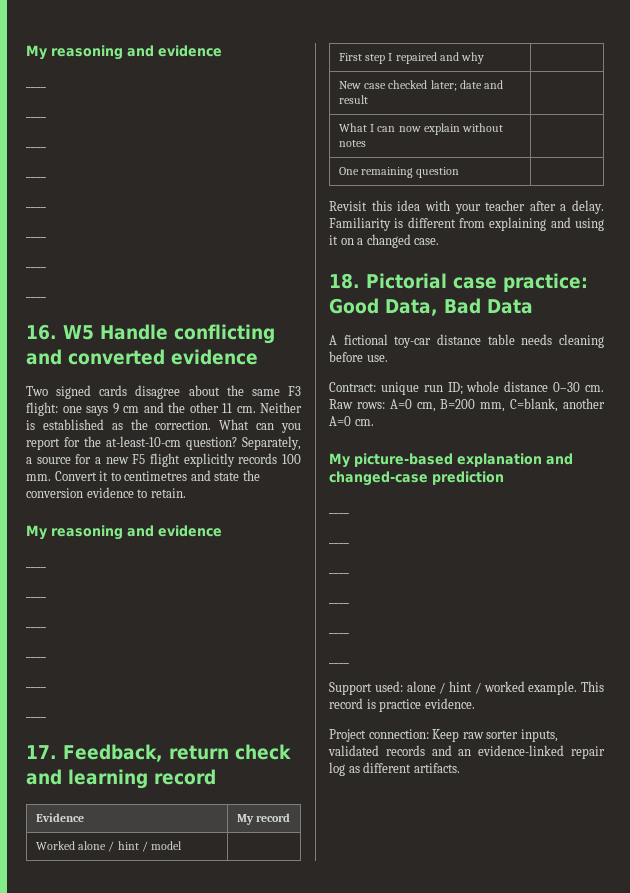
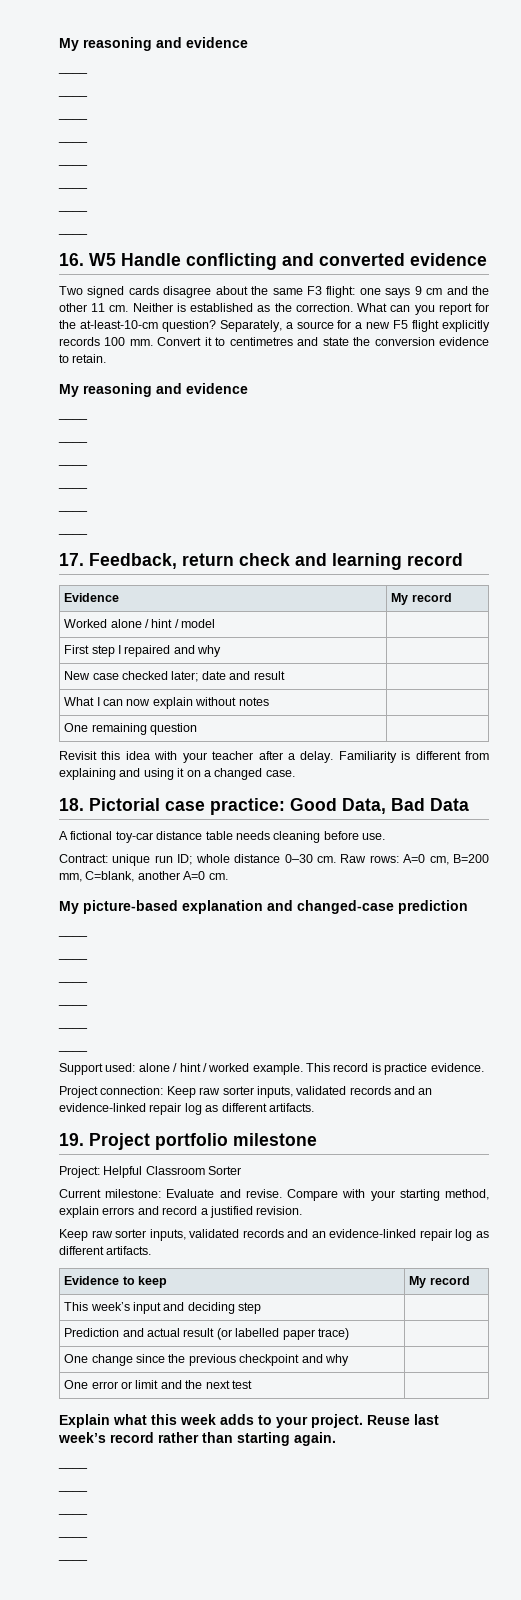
(460, 768) none -> [59,1133,317,1150] [59,1166,242,1178] [59,1189,490,1201] [59,1206,303,1218] [59,1229,489,1241] [59,1246,152,1255] [64,1276,168,1288] [409,1276,470,1288] [64,1302,262,1314] [64,1328,349,1340] [64,1354,349,1366] [64,1380,252,1389] [59,1414,439,1428] [58,1432,336,1446] [58,1466,88,1469] [58,1489,88,1492] [58,1512,88,1515] [58,1535,88,1538] [58,1558,88,1561] // 19. Project portfolio milestone // Project: Helpful Classroom Sorter // Current milestone: Evaluate and revise. Compare with your starting method, explain errors and record a justified revision. // Keep raw sorter inputs, validated records and an evidence-linked repair log as different artifacts. // Evidence to keep | My record // This week’s input and deciding step | // Prediction and actual result (or labelled paper trace) | // One change since the previous checkpoint and why | // One error or limit and the next test | // Explain what this week adds to your project. Reuse last week’s record rather than starting again. // ____ // ____ // ____ // ____ // ____

